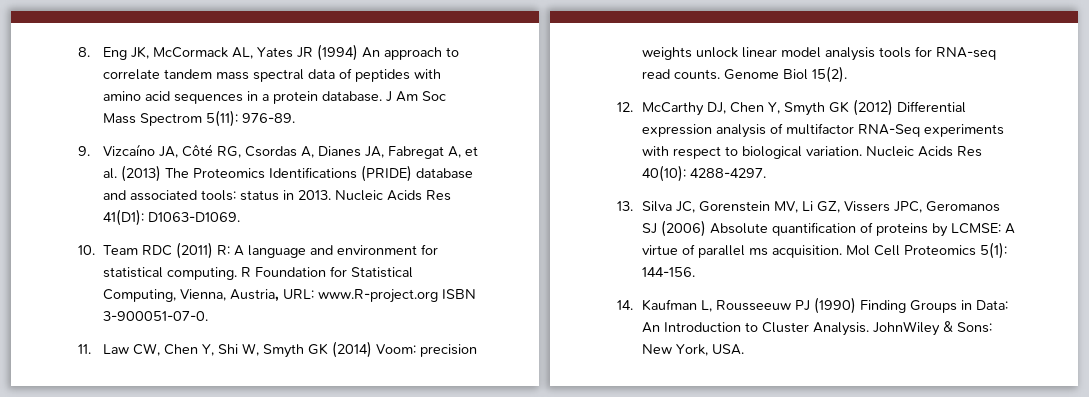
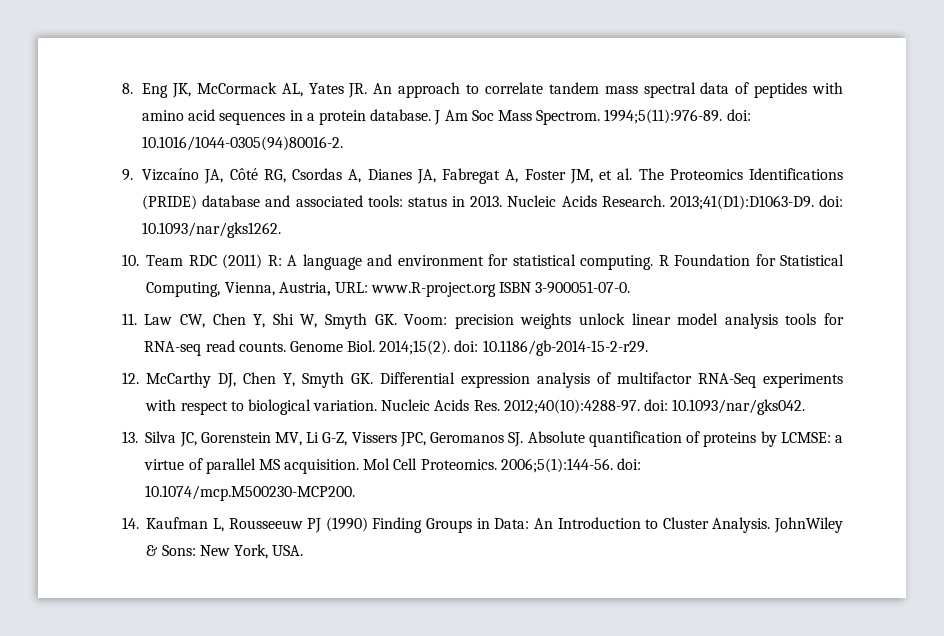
[297,44,359,61] JR (1994) -> [348,83,368,98] JR.
[140,110,296,127] Spectrom 5(11): 976-89. -> [536,109,751,125] [142,136,344,151] Spectrom. 1994;5(11):976-89. doi: 10.1016/1044-0305(94)80016-2.
(462, 152) none -> [524,169,593,184] Foster JM,
[121,165,162,182] (2013) -> (633, 174) none
[426,190,452,201] [103,209,241,226] Res 41(D1): D1063-D1069. -> [601,195,844,210] [142,222,282,238] Research. 2013;41(D1):D1063-D9. doi: 10.1093/nar/gks1262.
[308,341,373,358] GK (2014) -> [374,314,397,325] GK.
[783,66,848,83] Biol 15(2). -> [347,340,648,356] Biol. 2014;15(2). doi: 10.1186/gb-2014-15-2-r29.
[829,99,894,116] GK (2012) -> [351,373,374,384] GK.
[957,146,983,157] [642,165,767,182] Res 40(10): 4288-4297. -> [473,399,806,415] Res. 2012;40(10):4288-97. doi: 10.1093/nar/gks042.
[817,201,841,213] GZ, -> [322,432,348,446] G-Z,
[642,220,707,237] SJ (2006) -> [508,432,524,447] SJ.
[1005,223,1016,234] A -> [835,435,844,443] a
[749,248,769,256] ms -> [258,459,280,470] MS
[904,242,1008,259] [642,267,696,277] Proteomics 5(1): 144-156. -> [420,458,641,473] [145,485,356,501] Proteomics. 2006;5(1):144-56. doi: 10.1074/mcp.M500230-MCP200.

